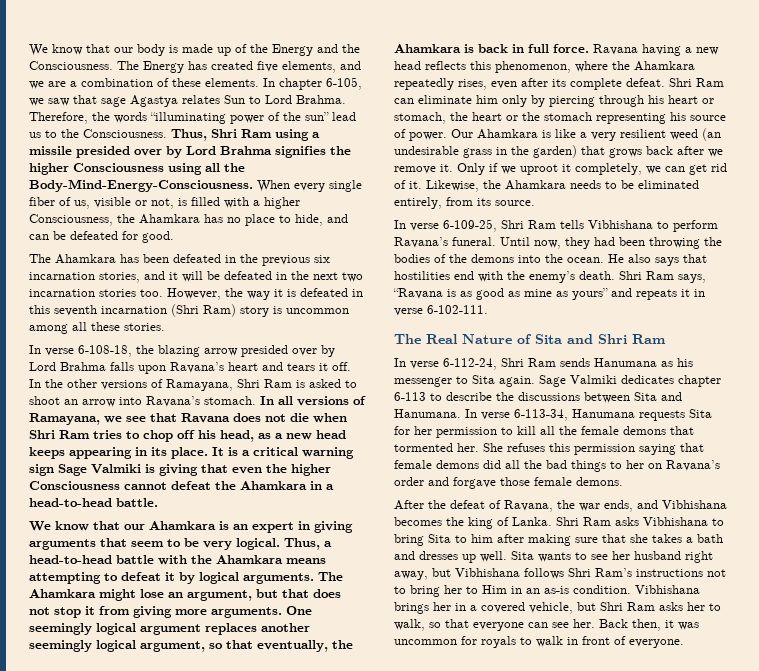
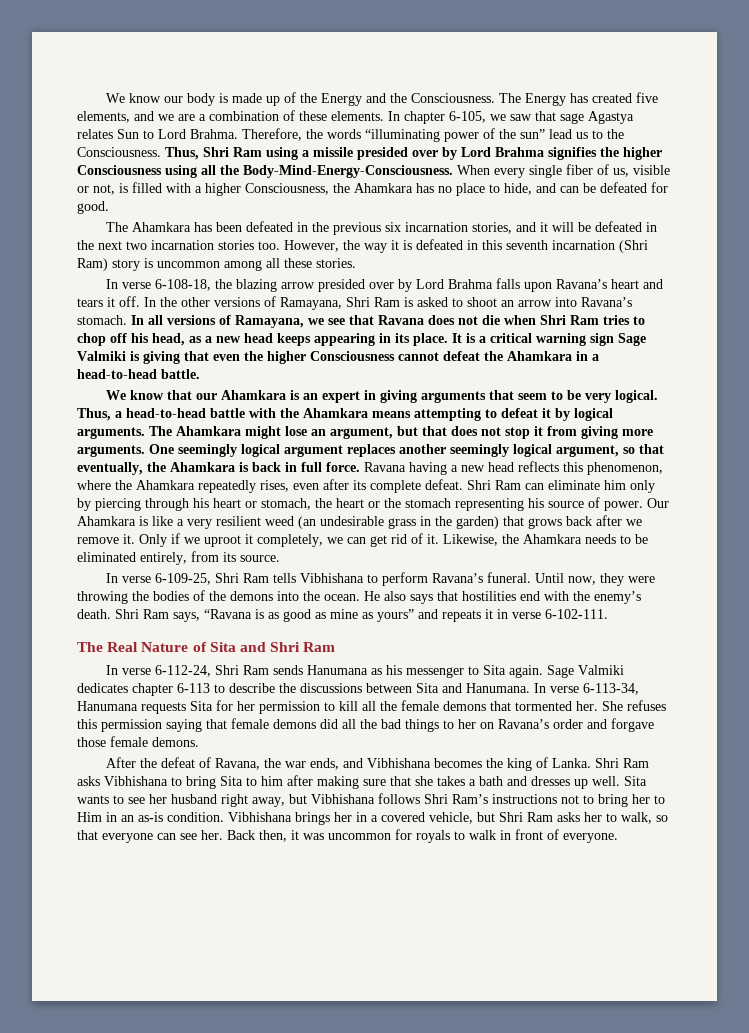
[29,44,110,56] We know that -> [105,93,161,103] We know
[594,237,645,246] had been -> [627,576,655,583] were

